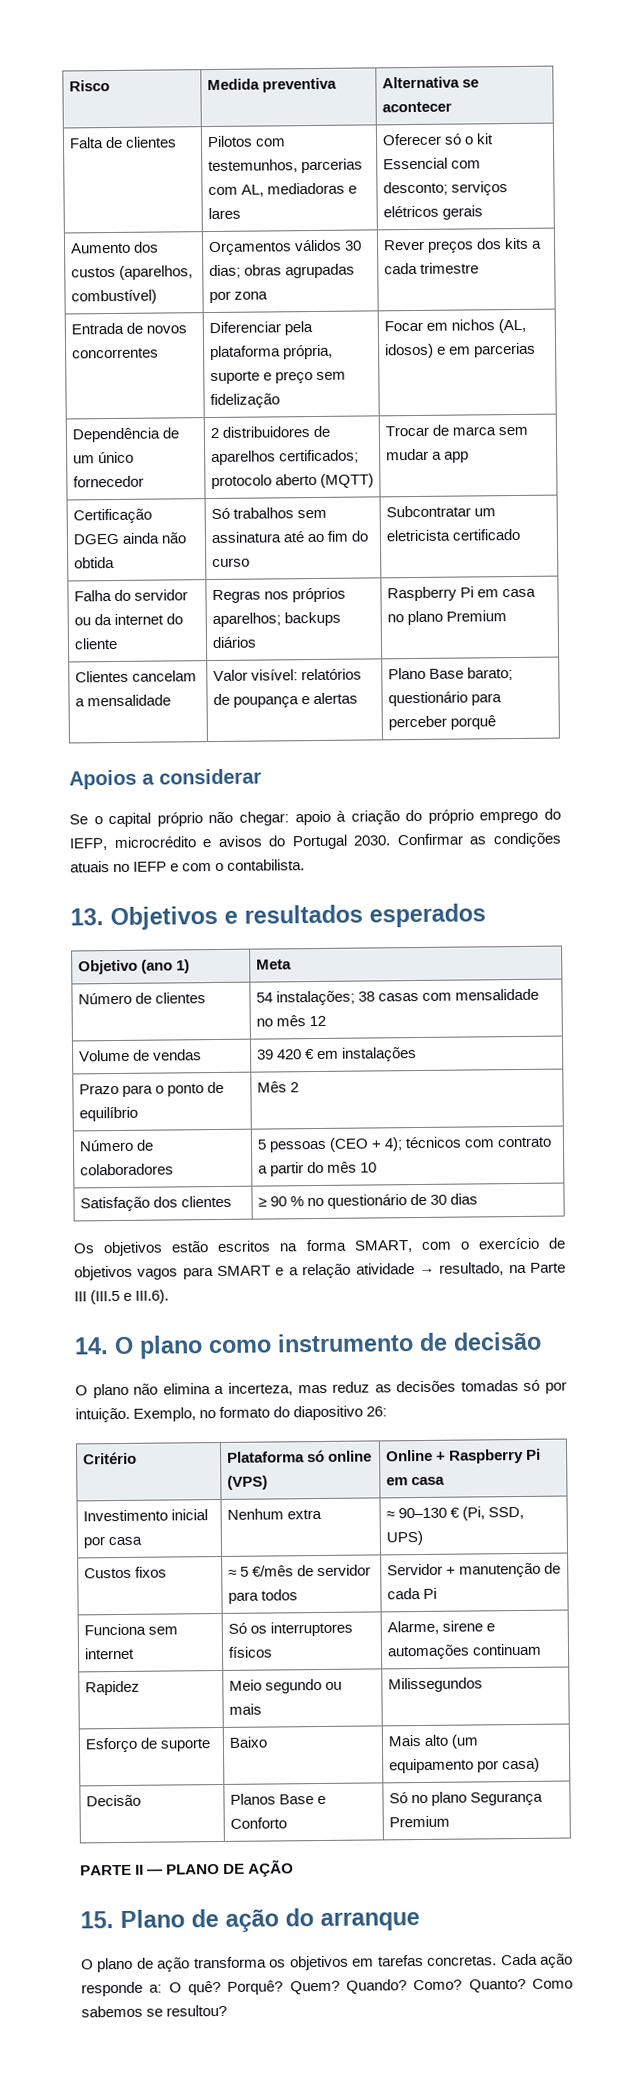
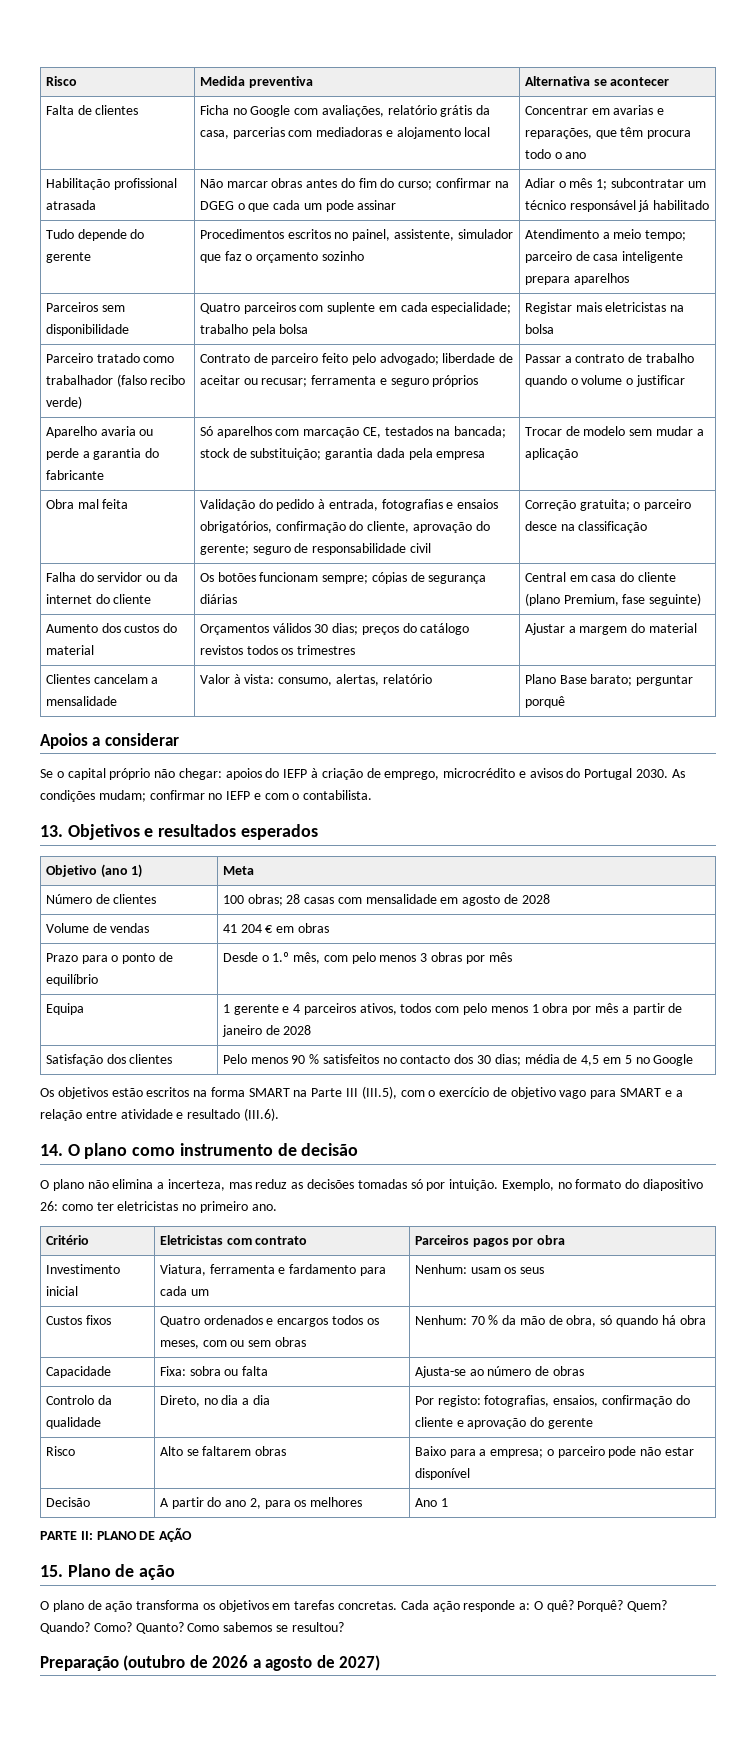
[206,135,286,148] [207,159,298,174] Pilotos com testemunhos, -> [199,105,491,117] [199,130,229,139] Ficha no Google com avaliações, relatório grátis da casa,
[240,184,264,197] AL, -> (313, 133) none
[207,207,241,220] [381,133,494,146] [382,157,481,170] [382,181,508,196] [382,205,483,220] [70,241,159,254] [70,265,193,280] [70,289,157,305] [207,239,362,256] [208,263,355,279] [208,290,268,304] [382,237,542,253] [383,262,479,275] [70,322,187,335] [71,347,159,359] [208,321,313,336] [209,344,333,361] [209,370,346,385] [209,393,280,409] [383,318,526,334] [384,342,536,359] [71,427,179,443] [72,451,134,464] [72,475,144,488] [209,425,330,439] [210,449,359,466] [210,473,374,490] lares | Oferecer só o kit Essencial com desconto; serviços elétricos gerais // Aumento dos custos (aparelhos, combustível) | Orçamentos válidos 30 dias; obras agrupadas por zona | Rever preços dos kits a cada trimestre // Entrada de novos concorrentes | Diferenciar pela plataforma própria, suporte e preço sem fidelização | Focar em nichos (AL, idosos) e em parcerias // Dependência de um único fornecedor | 2 distribuidores de aparelhos certificados; protocolo aberto (MQTT) -> [396,127,491,139] [524,105,665,115] [524,127,692,139] [524,149,587,159] [45,178,177,190] [45,200,96,210] [199,178,509,190] [199,200,397,212] [524,178,706,190] [524,200,710,212] [45,229,145,241] [45,252,91,263] [199,229,513,241] [199,251,364,263] [524,229,687,241] [524,251,684,263] [524,273,629,285] [45,302,125,312] [45,324,129,336] [199,302,512,314] [199,324,309,336] [524,302,685,314] [524,324,554,334] [45,353,175,363] [45,374,186,387] [45,396,82,409] [199,353,514,365] [199,375,479,387] [524,353,694,363] [524,375,685,387] [45,426,154,438] [45,448,160,460] [45,470,104,480] [199,426,507,438] [199,448,486,460] alojamento local | Concentrar em avarias e reparações, que têm procura todo o ano // Habilitação profissional atrasada | Não marcar obras antes do fim do curso; confirmar na DGEG o que cada um pode assinar | Adiar o mês 1; subcontratar um técnico responsável já habilitado // Tudo depende do gerente | Procedimentos escritos no painel, assistente, simulador que faz o orçamento sozinho | Atendimento a meio tempo; parceiro de casa inteligente prepara aparelhos // Parceiros sem disponibilidade | Quatro parceiros com suplente em cada especialidade; trabalho pela bolsa | Registar mais eletricistas na bolsa // Parceiro tratado como trabalhador (falso recibo verde) | Contrato de parceiro feito pelo advogado; liberdade de aceitar ou recusar; ferramenta e seguro próprios | Passar a contrato de trabalho quando o volume o justificar // Aparelho avaria ou perde a garantia do fabricante | Só aparelhos com marcação CE, testados na bancada; stock de substituição; garantia dada pela empresa
[451,426,496,436] marca -> [583,426,626,436] modelo
[443,451,469,463] [72,508,152,524] [72,532,186,545] [73,556,115,569] [210,507,327,520] [210,530,368,544] [211,557,250,568] [385,505,496,518] [385,528,520,542] app // Certificação DGEG ainda não obtida | Só trabalhos sem assinatura até ao fim do curso | Subcontratar um eletricista certificado -> [524,448,578,460] [45,499,129,509] [199,499,499,511] [199,521,490,533] [199,543,431,555] [524,499,692,511] [524,521,648,533] aplicação // Obra mal feita | Validação do pedido à entrada, fotografias e ensaios obrigatórios, confirmação do cliente, aprovação do gerente; seguro de responsabilidade civil | Correção gratuita; o parceiro desce na classificação
[211,587,346,604] [211,611,341,628] [211,636,257,649] [386,586,536,602] [386,610,507,626] Regras nos próprios aparelhos; backups diários | Raspberry Pi em casa no plano Premium -> [199,572,487,584] [199,594,237,604] [524,572,676,582] [524,593,702,606] [45,623,178,633] [45,645,94,655] [199,623,470,635] [199,645,356,655] [524,623,697,635] Os botões funcionam sempre; cópias de segurança diárias | Central em casa do cliente (plano Premium, fase seguinte) // Aumento dos custos do material | Orçamentos válidos 30 dias; preços do catálogo revistos todos os trimestres | Ajustar a margem do material
[250,668,362,681] [212,692,358,708] visível: relatórios de poupança e alertas -> [233,674,432,686] à vista: consumo, alertas, relatório
[387,691,502,707] [387,715,447,731] questionário para perceber -> [636,675,694,686] perguntar
[294,808,561,826] [69,838,108,851] apoio à criação do próprio emprego do IEFP, -> [225,768,440,780] apoios do IEFP à criação de emprego,
[396,832,562,848] [70,861,110,873] Confirmar as condições atuais -> [671,769,685,778] [40,790,205,802] As condições mudam; confirmar
[255,988,539,1006] [255,1015,326,1027] 54 instalações; 38 casas com mensalidade no mês 12 -> [222,894,550,906] 100 obras; 28 casas com mensalidade em agosto de 2028
[256,1049,302,1060] 39 420 -> [222,924,262,933] 41 204
[341,1047,417,1062] instalações -> [297,923,329,933] obras
[256,1081,299,1093] [78,1139,154,1152] [79,1163,174,1176] [256,1136,552,1153] [257,1161,377,1177] [79,1195,232,1212] [257,1193,478,1209] Mês 2 // Número de colaboradores | 5 pessoas (CEO + 4); técnicos com contrato a partir do mês 10 // Satisfação dos clientes | ≥ 90 % no questionário de 30 dias -> [222,952,512,964] [45,1003,84,1015] [222,1003,683,1015] [221,1025,312,1037] [45,1054,173,1066] [222,1054,694,1066] Desde o 1.º mês, com pelo menos 3 obras por mês // Equipa | 1 gerente e 4 parceiros ativos, todos com pelo menos 1 obra por mês a partir de janeiro de 2028 // Satisfação dos clientes | Pelo menos 90 % satisfeitos no contacto dos 30 dias; média de 4,5 em 5 no Google
[353,1240,413,1253] SMART, -> [248,1086,397,1099] SMART na Parte III (III.5),
[74,1265,179,1281] objetivos vagos -> [510,1087,587,1099] objetivo vago
[355,1262,567,1276] [74,1289,170,1305] atividade → resultado, na Parte III (III.5 e III.6). -> [85,1108,279,1121] entre atividade e resultado (III.6).
[82,1451,137,1465] [226,1449,372,1463] [226,1475,268,1490] [385,1448,541,1464] [385,1476,445,1486] [82,1509,208,1522] [82,1536,142,1549] [226,1508,322,1520] [385,1506,524,1521] [385,1530,423,1546] [83,1566,167,1579] [227,1564,371,1577] [227,1589,298,1604] [386,1562,561,1578] [386,1587,437,1600] [83,1623,178,1636] [83,1647,135,1660] [227,1621,353,1637] [227,1646,273,1658] [386,1620,495,1635] [386,1643,542,1660] [84,1680,140,1696] [228,1678,342,1694] [228,1703,262,1715] [387,1677,483,1693] [84,1737,211,1753] [228,1736,267,1748] [387,1734,478,1749] [388,1757,540,1774] [85,1794,141,1807] [229,1793,326,1805] [229,1817,287,1829] [388,1791,543,1806] [388,1815,450,1828] // Critério | Plataforma só online (VPS) | Online + Raspberry Pi em casa // Investimento inicial por casa | Nenhum extra | ≈ 90–130 € (Pi, SSD, UPS) // Custos fixos | ≈ 5 €/mês de servidor para todos | Servidor + manutenção de cada Pi // Funciona sem internet | Só os interruptores físicos | Alarme, sirene e automações continuam // Rapidez | Meio segundo ou mais | Milissegundos // Esforço de suporte | Baixo | Mais alto (um equipamento por casa) // Decisão | Planos Base e Conforto | Só no plano Segurança Premium -> [61,1201,277,1213] [45,1235,89,1245] [159,1235,308,1245] [414,1235,566,1247] [45,1264,120,1274] [45,1286,78,1296] [159,1264,386,1276] [159,1286,209,1296] [414,1264,545,1274] [45,1315,111,1325] [159,1315,379,1327] [159,1337,306,1349] [414,1315,706,1327] [45,1366,111,1378] [159,1366,269,1376] [414,1366,584,1378] [45,1395,112,1405] [45,1417,101,1429] [159,1395,270,1407] [414,1395,690,1407] [414,1417,593,1429] [45,1446,75,1456] [159,1446,287,1456] [414,1446,695,1458] [414,1468,470,1480] [45,1497,90,1507] [159,1497,363,1509] [414,1498,448,1507] como ter eletricistas no primeiro ano. // Critério | Eletricistas com contrato | Parceiros pagos por obra // Investimento inicial | Viatura, ferramenta e fardamento para cada um | Nenhum: usam os seus // Custos fixos | Quatro ordenados e encargos todos os meses, com ou sem obras | Nenhum: 70 % da mão de obra, só quando há obra // Capacidade | Fixa: sobra ou falta | Ajusta-se ao número de obras // Controlo da qualidade | Direto, no dia a dia | Por registo: fotografias, ensaios, confirmação do cliente e aprovação do gerente // Risco | Alto se faltarem obras | Baixo para a empresa; o parceiro pode não estar disponível // Decisão | A partir do ano 2, para os melhores | Ano 1
[135,1864,164,1875] II — -> [80,1531,93,1540] II:
[285,1908,420,1932] do arranque -> (176, 1572) none
(228, 2010) none -> [40,1655,381,1671] // Preparação (outubro de 2026 a agosto de 2027)

